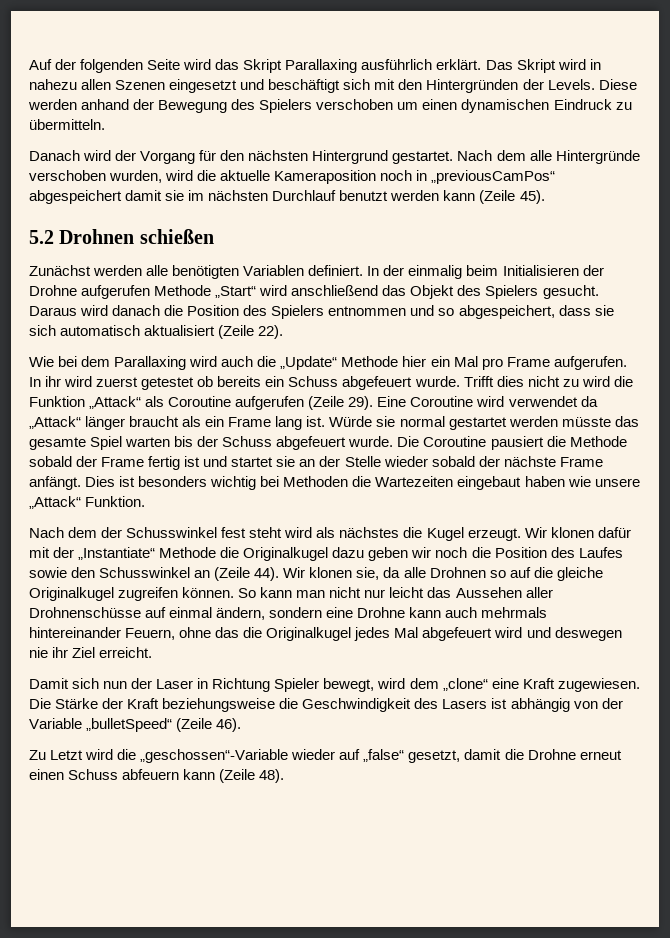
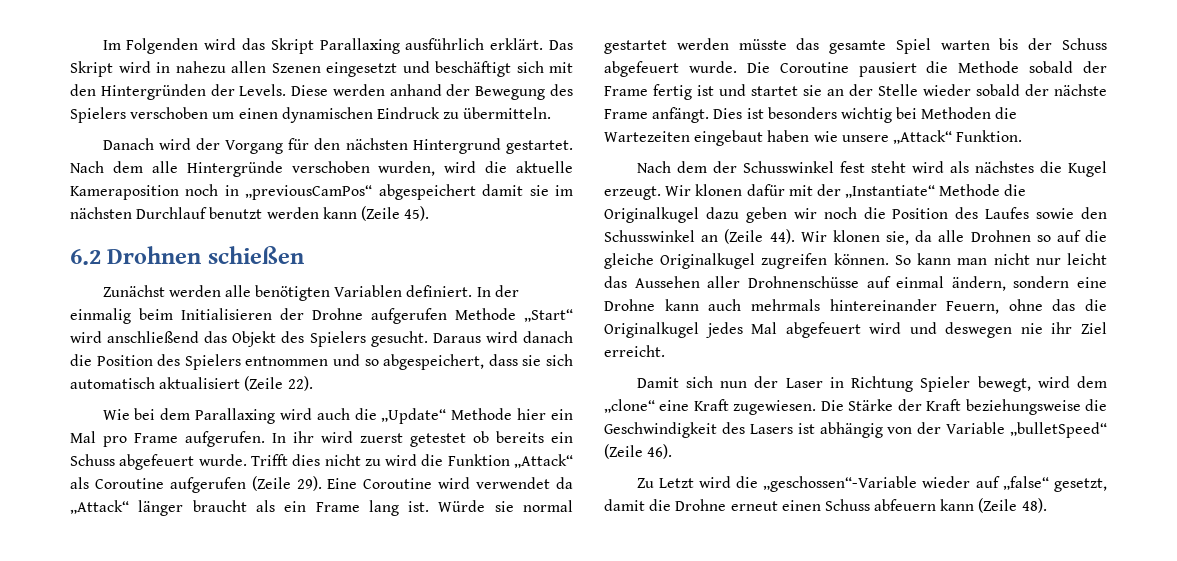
[29,59,181,73] Auf der folgenden Seite -> [102,38,199,54] Im Folgenden
[29,230,54,244] 5.2 -> [70,249,101,265] 6.2

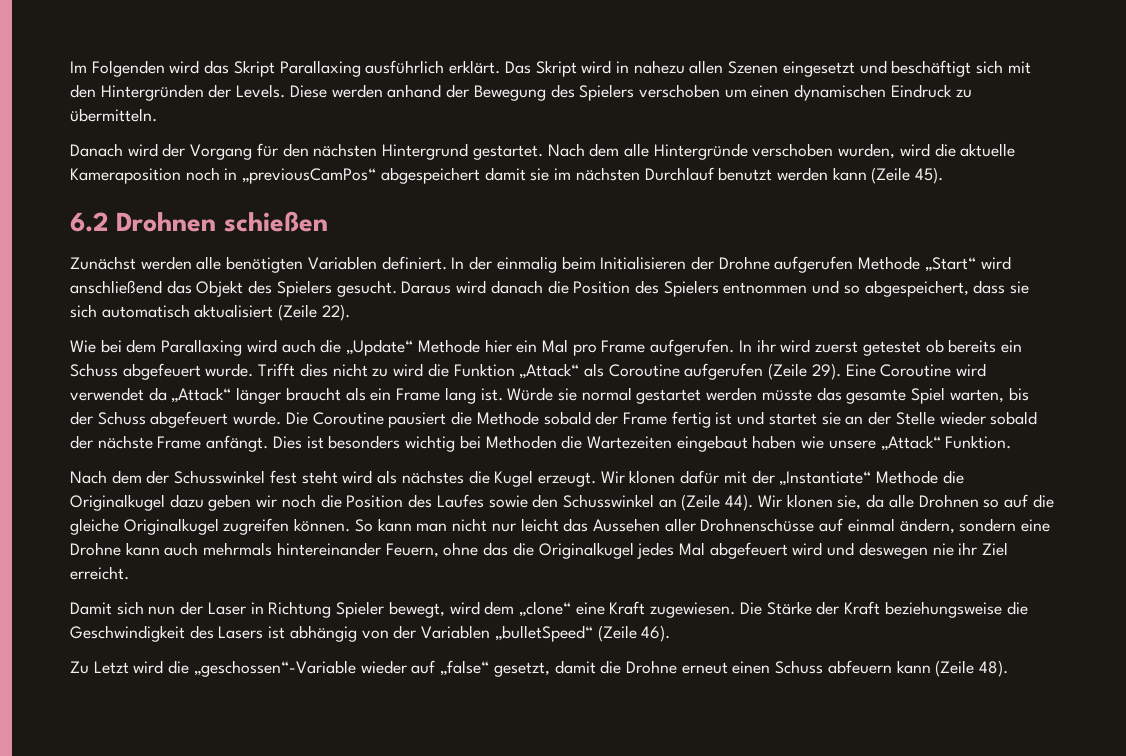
[940,40,990,50] warten -> [949,389,1004,403] warten,
[946,422,1006,434] Variable -> [421,625,491,639] Variablen

